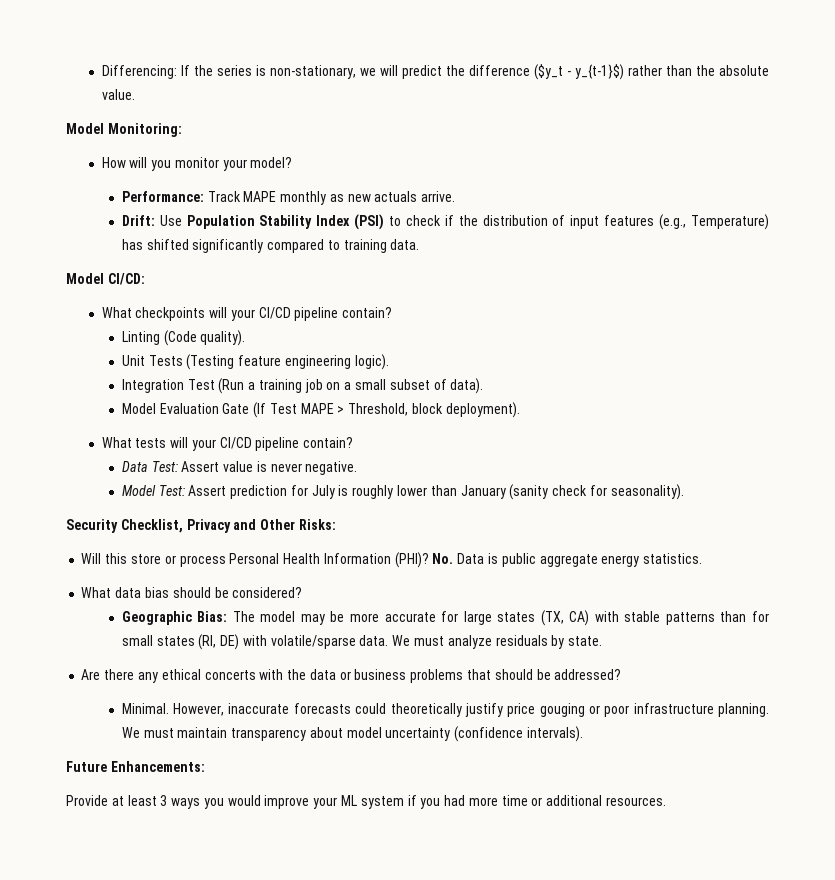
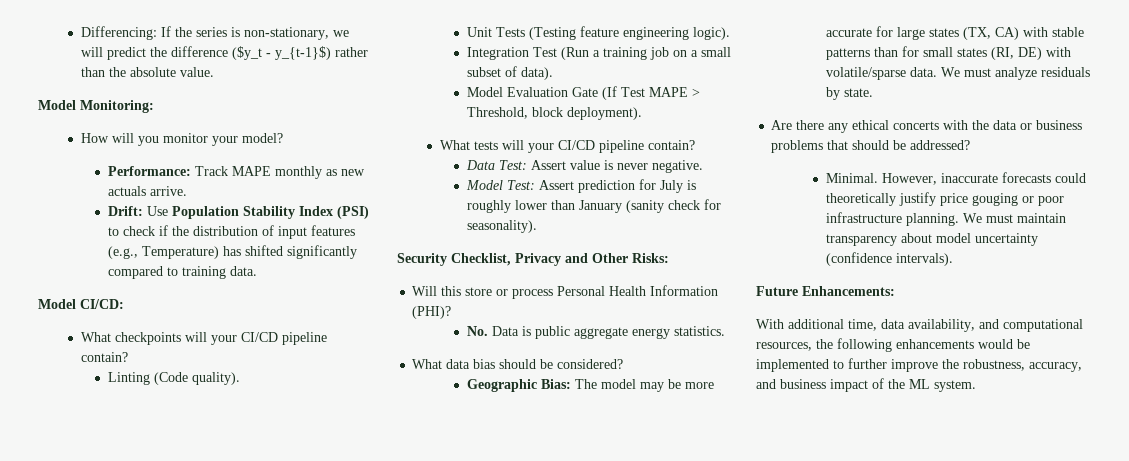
(429, 560) none -> (452, 312) //
[66,795,667,809] Provide at least 3 ways you would improve your ML system if you had more time or additional resources. -> [756,319,1083,332] [756,338,1030,352] [756,358,1082,372] [756,378,976,392] With additional time, data availability, and computational resources, the following enhancements would be implemented to further improve the robustness, accuracy, and business impact of the ML system.

